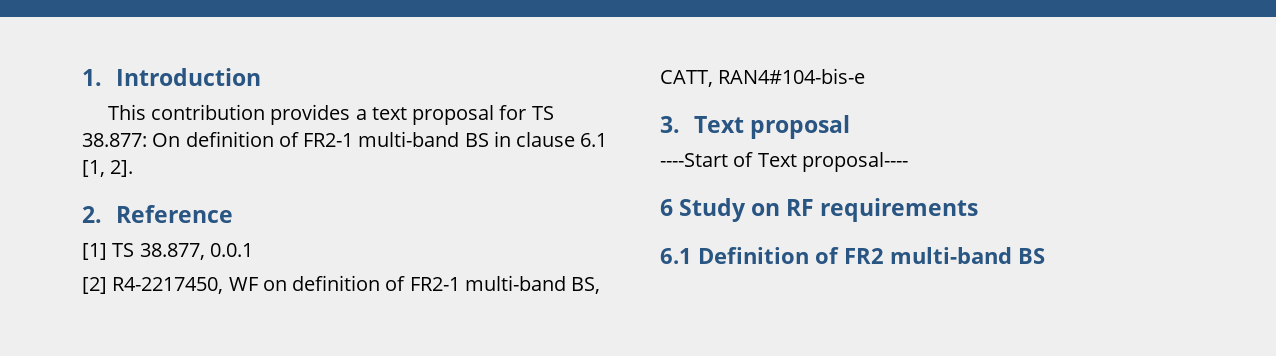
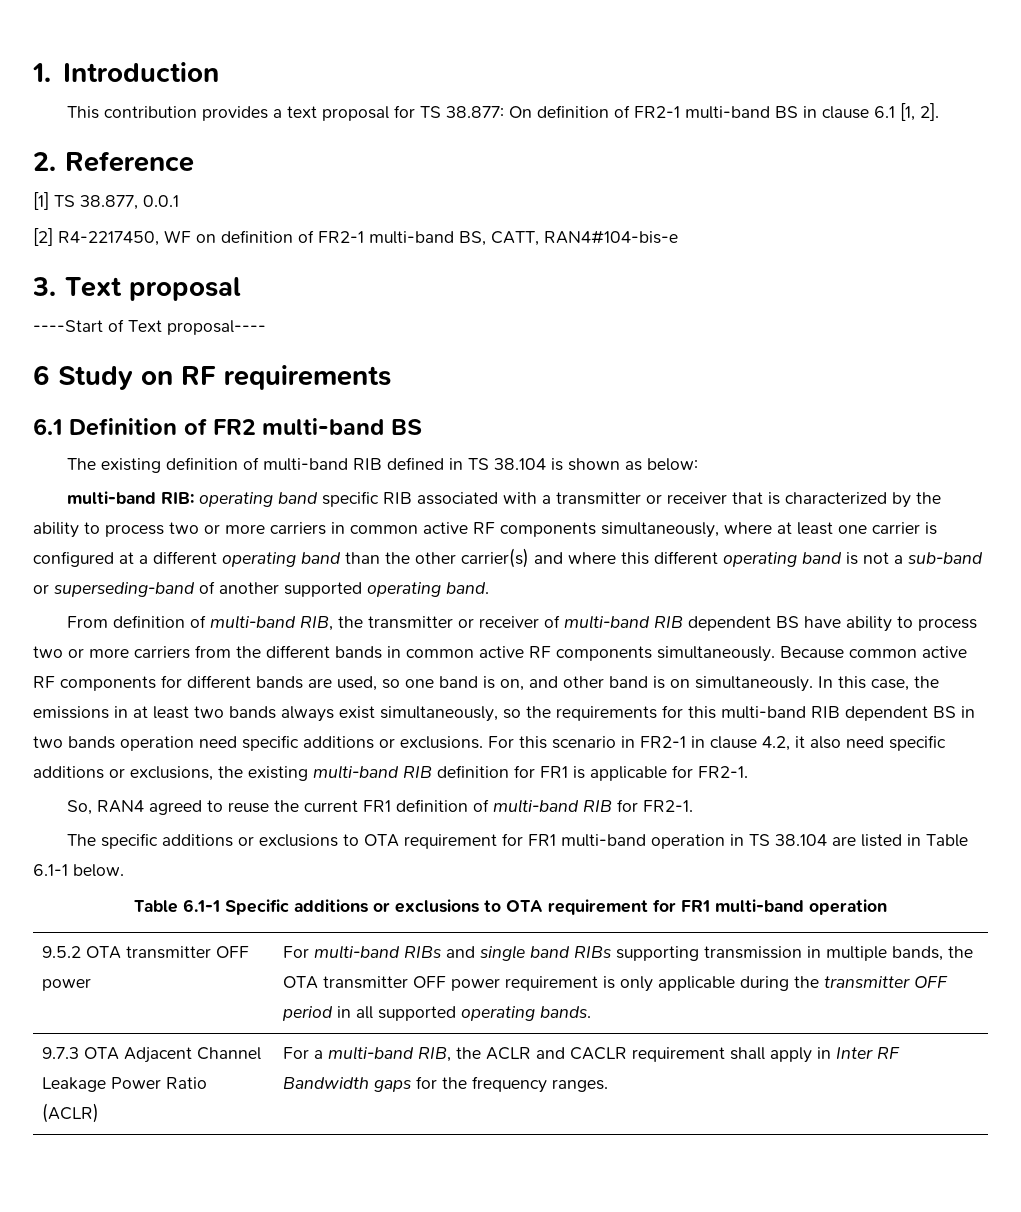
(1045, 256) none -> [66,457,698,473] [66,491,941,508] [33,522,937,538] [33,548,983,568] [33,581,489,597] [66,615,977,632] [33,645,967,662] [33,675,939,692] [33,705,975,722] [33,735,946,751] [33,765,748,781] [66,799,693,815] [66,833,968,849] [33,864,124,877] [134,899,887,915] [42,946,250,959] [42,978,92,991] [283,945,974,961] [283,976,949,992] [282,1006,592,1021] [42,1047,262,1063] [42,1077,208,1092] [42,1103,100,1123] [283,1046,901,1063] [283,1076,609,1093] // The existing definition of multi-band RIB defined in TS 38.104 is shown as below: // multi-band RIB: operating band specific RIB associated with a transmitter or receiver that is characterized by the ability to process two or more carriers in common active RF components simultaneously, where at least one carrier is configured at a different operating band than the other carrier(s) and where this different operating band is not a sub-band or superseding-band of another supported operating band. // From definition of multi-band RIB, the transmitter or receiver of multi-band RIB dependent BS have ability to process two or more carriers from the different bands in common active RF components simultaneously. Because common active RF components for different bands are used, so one band is on, and other band is on simultaneously. In this case, the emissions in at least two bands always exist simultaneously, so the requirements for this multi-band RIB dependent BS in two bands operation need specific additions or exclusions. For this scenario in FR2-1 in clause 4.2, it also need specific additions or exclusions, the existing multi-band RIB definition for FR1 is applicable for FR2-1. // So, RAN4 agreed to reuse the current FR1 definition of multi-band RIB for FR2-1. // The specific additions or exclusions to OTA requirement for FR1 multi-band operation in TS 38.104 are listed in Table 6.1-1 below. // Table 6.1-1 Specific additions or exclusions to OTA requirement for FR1 multi-band operation // 9.5.2 OTA transmitter OFF power | For multi-band RIBs and single band RIBs supporting transmission in multiple bands, the OTA transmitter OFF power requirement is only applicable during the transmitter OFF period in all supported operating bands. // 9.7.3 OTA Adjacent Channel Leakage Power Ratio (ACLR) | For a multi-band RIB, the ACLR and CACLR requirement shall apply in Inter RF Bandwidth gaps for the frequency ranges.

